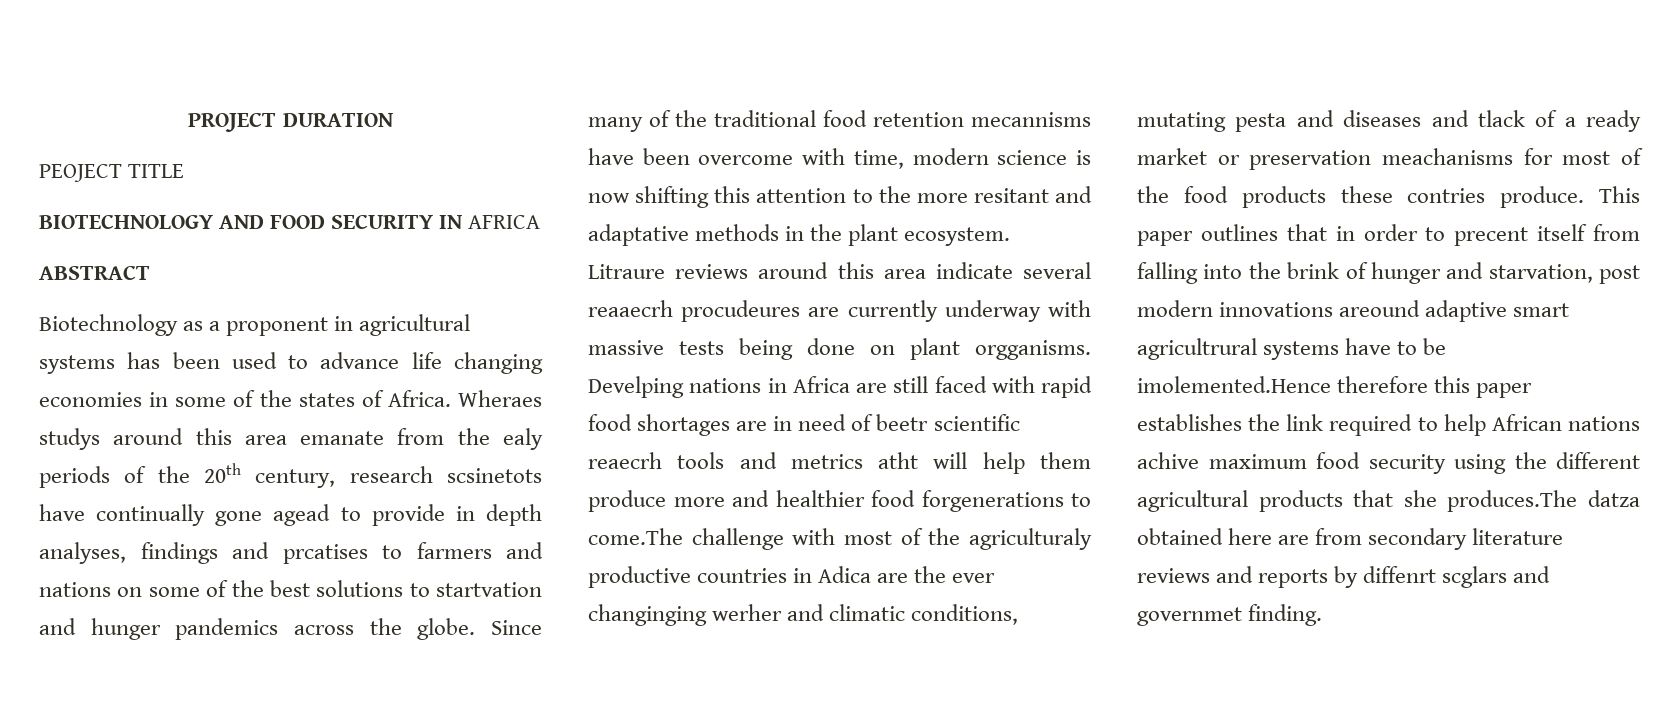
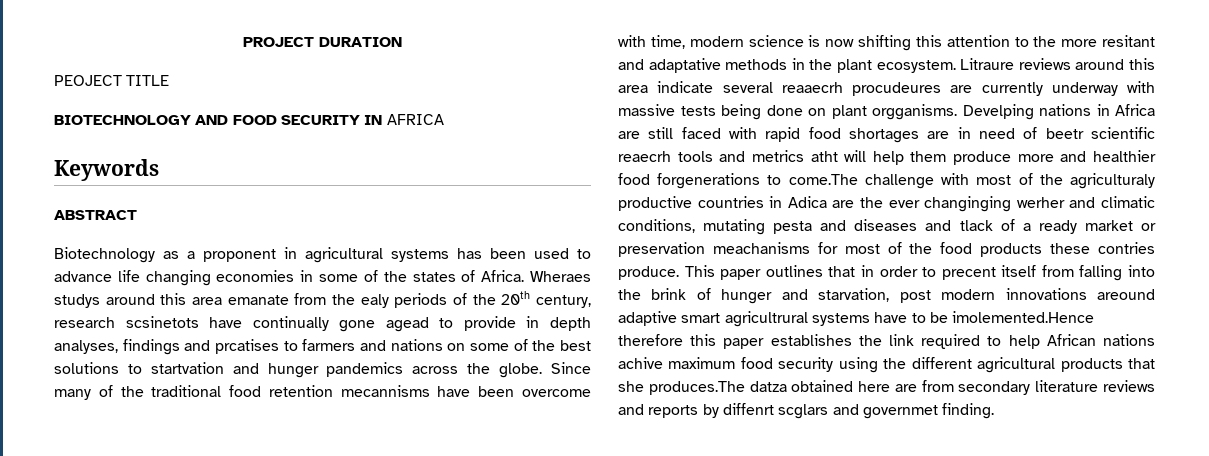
(541, 222) none -> [54,159,159,181] // Keywords

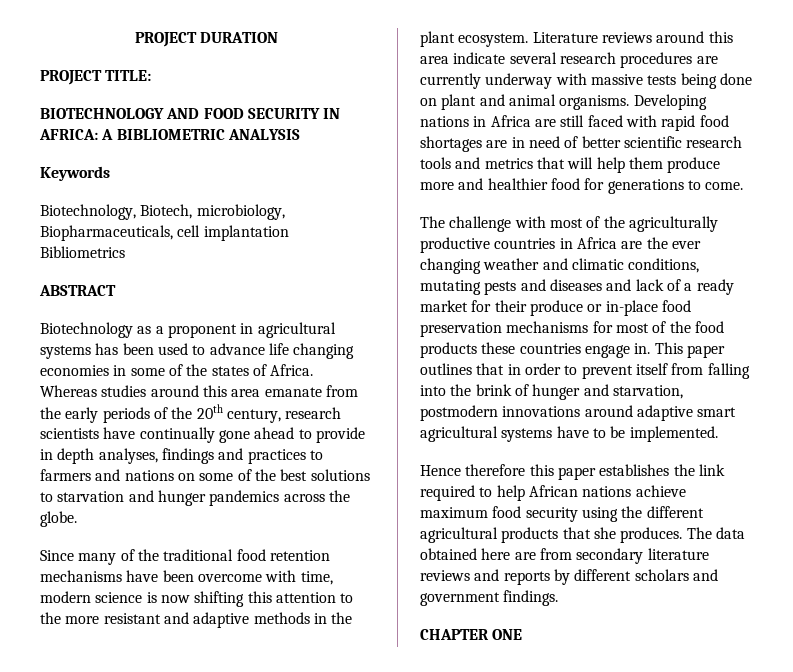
[54,75,170,86] PEOJECT TITLE -> [40,70,152,85] PROJECT TITLE:
[386,114,444,125] [54,159,159,181] AFRICA // Keywords -> [39,129,300,140] [40,166,110,181] [40,204,285,220] [40,225,289,241] [40,246,125,258] AFRICA: A BIBLIOMETRIC ANALYSIS // Keywords // Biotechnology, Biotech, microbiology, Biopharmaceuticals, cell implantation Bibliometrics
[530,271,591,282] [54,294,100,308] Wheraes studys -> [40,385,147,397] Whereas studies
[360,294,389,308] ealy -> [65,407,99,423] early
[125,316,199,328] scsinetots -> [40,428,99,439] scientists
[385,317,429,332] agead -> [254,427,295,439] ahead
[214,339,279,354] prcatises -> [247,449,306,464] practices
[150,362,224,374] startvation -> [57,491,125,502] starvation
(543, 370) none -> (77, 519) //
[340,385,430,397] mecannisms -> [40,570,122,582] mechanisms
[1102,35,1155,47] [618,58,721,73] resitant and adaptative -> [103,612,250,628] resistant and adaptive
[960,58,1015,70] Litraure -> [532,32,598,43] Literature
[781,82,941,96] reaaecrh procudeures -> [559,52,693,68] research procedures
[872,104,1034,120] orgganisms. Develping -> [479,94,707,110] and animal organisms. Developing
[1045,127,1155,139] [618,151,671,162] beetr scientific reaecrh -> [581,136,743,148] better scientific research
[810,151,838,162] atht -> [536,157,565,169] that
[657,173,858,189] forgenerations to come.The -> [584,178,744,194] [420,216,445,228] for generations to come. // The
[1070,173,1155,189] agriculturaly -> [628,216,718,232] agriculturally
[787,196,827,208] Adica -> [576,237,617,249] Africa
[924,196,1065,212] changinging werher -> [420,258,540,274] changing weather
[773,221,813,234] pesta -> [484,281,517,295] pests
[959,220,993,231] tlack -> [635,279,664,291] lack
[1141,223,1157,231] [618,242,810,257] or preservation meachanisms -> [471,300,691,316] [420,321,589,337] for their produce or in-place food preservation mechanisms
[1098,242,1155,254] [618,266,679,280] contries produce. -> [519,343,651,358] countries engage in.
[941,267,996,280] precent -> [581,365,633,379] prevent
[899,288,1155,303] post modern innovations areound -> [420,405,633,421] postmodern innovations around
[724,311,808,327] agricultrural -> [420,426,498,442] agricultural
[952,311,1095,323] imolemented.Hence -> [629,426,718,442] [420,465,461,476] implemented. // Hence
[618,357,663,369] achive -> [635,485,686,497] achieve
[648,381,787,395] produces.The datza -> [620,527,745,543] produces. The data
[722,403,995,419] diffenrt scglars and governmet finding. -> [574,569,718,581] [420,590,559,606] [420,629,523,640] different scholars and government findings. // CHAPTER ONE

